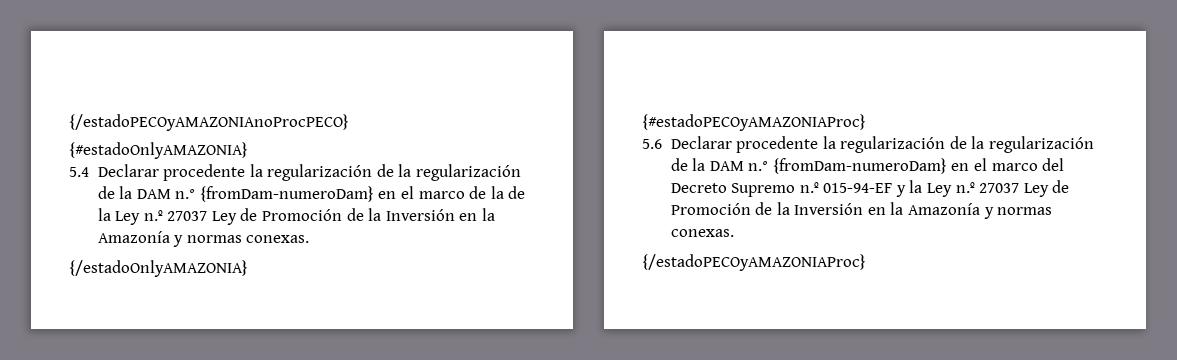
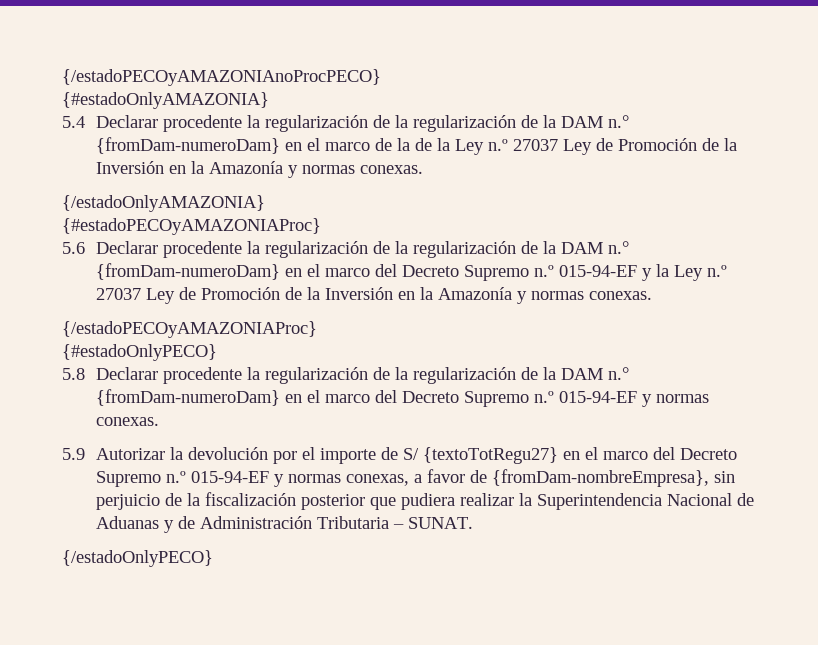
(866, 262) none -> [62,344,217,361] [62,367,629,384] [95,389,709,407] [95,417,159,426] [62,447,737,464] [95,469,735,487] [95,492,754,510] [95,516,473,533] [62,550,213,567] // {#estadoOnlyPECO} // 5.8 Declarar procedente la regularización de la regularización de la DAM n.° {fromDam-numeroDam} en el marco del Decreto Supremo n.º 015-94-EF y normas conexas. // 5.9 Autorizar la devolución por el importe de S/ {textoTotRegu27} en el marco del Decreto Supremo n.º 015-94-EF y normas conexas, a favor de {fromDam-nombreEmpresa}, sin perjuicio de la fiscalización posterior que pudiera realizar la Superintendencia Nacional de Aduanas y de Administración Tributaria – SUNAT. // {/estadoOnlyPECO}

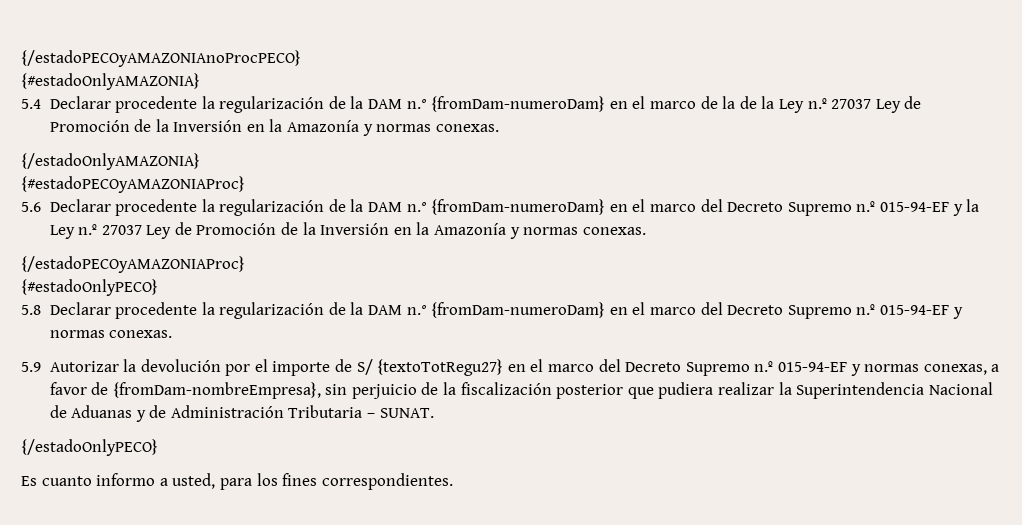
[412,115,556,132] regularización de la -> (364, 102) none
[412,241,556,258] regularización de la -> (364, 205) none
[412,367,556,384] regularización de la -> (364, 308) none
(213, 558) none -> [21,473,453,490] // Es cuanto informo a usted, para los fines correspondientes.

